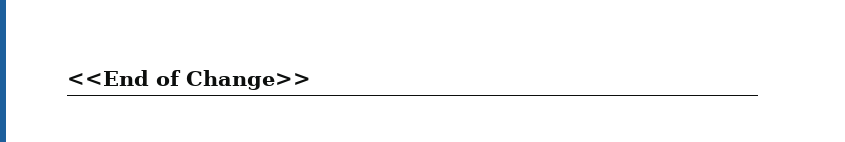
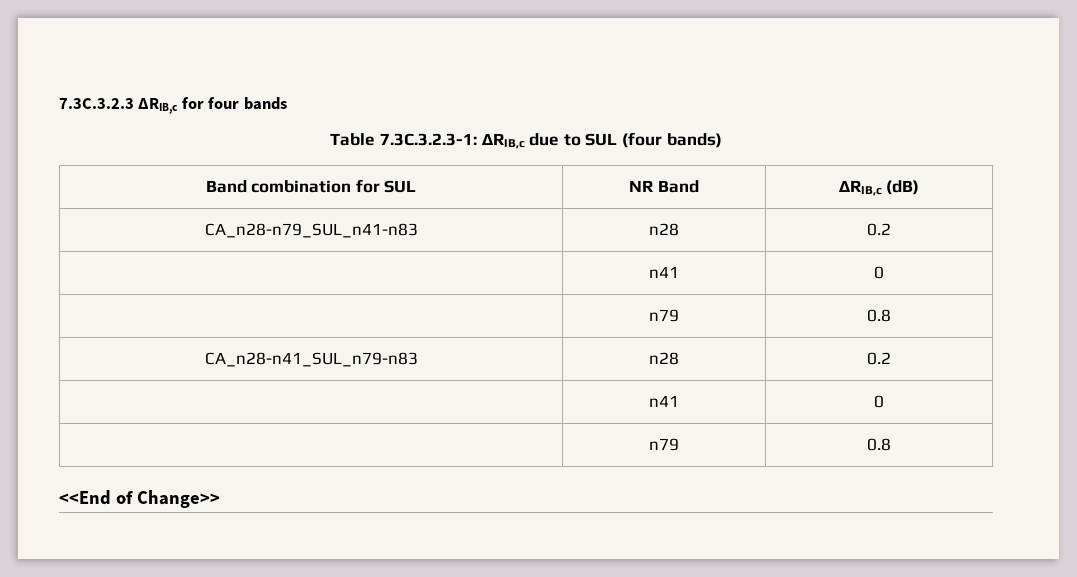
(67, 78) none -> [59,97,287,114] [330,132,722,149] [205,179,417,193] [629,180,699,193] [837,180,920,196] [204,223,418,238] [649,223,679,236] [867,223,891,236] [649,266,679,278] [874,266,884,279] [649,309,679,322] [867,309,891,322] [204,352,418,367] [649,352,679,365] [867,352,891,365] [649,395,679,407] [874,395,884,408] [649,438,679,451] [867,438,891,451] 7.3C.3.2.3 ΔRIB,c for four bands // Table 7.3C.3.2.3-1: ΔRIB,c due to SUL (four bands) // Band combination for SUL | NR Band | ΔRIB,c (dB) // CA_n28-n79_SUL_n41-n83 | n28 | 0.2 // | n41 | 0 // | n79 | 0.8 // CA_n28-n41_SUL_n79-n83 | n28 | 0.2 // | n41 | 0 // | n79 | 0.8 //

